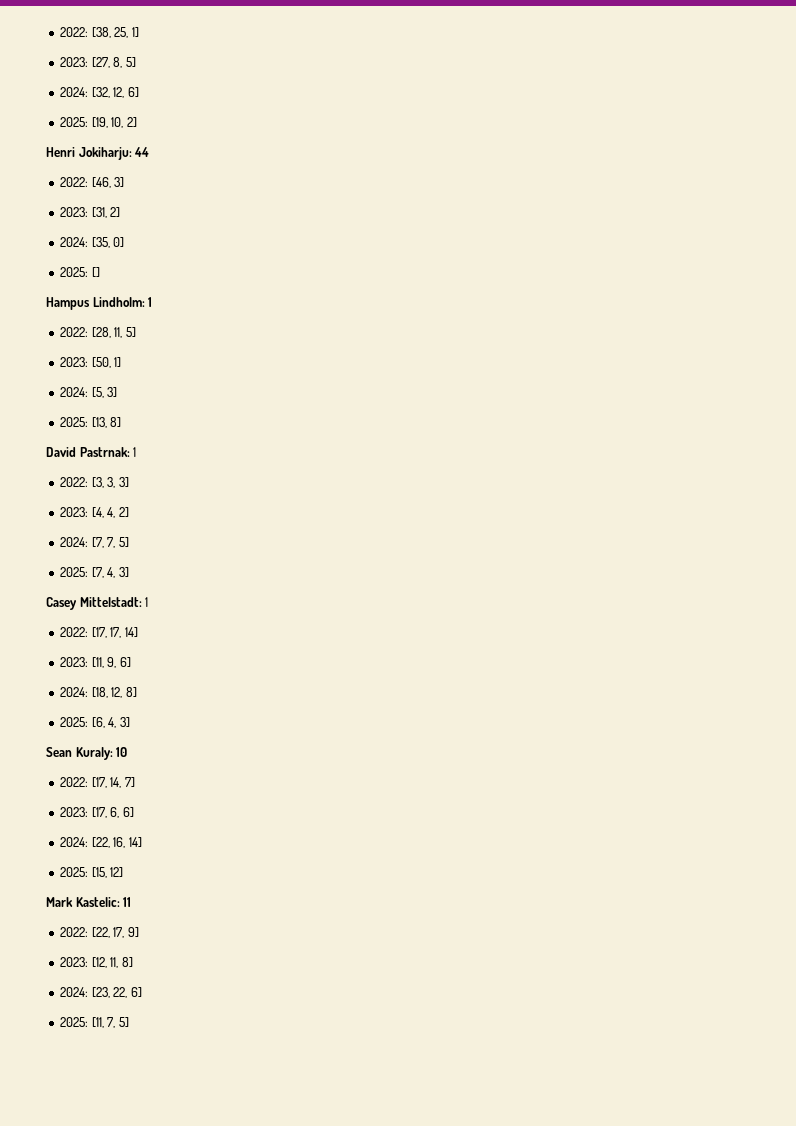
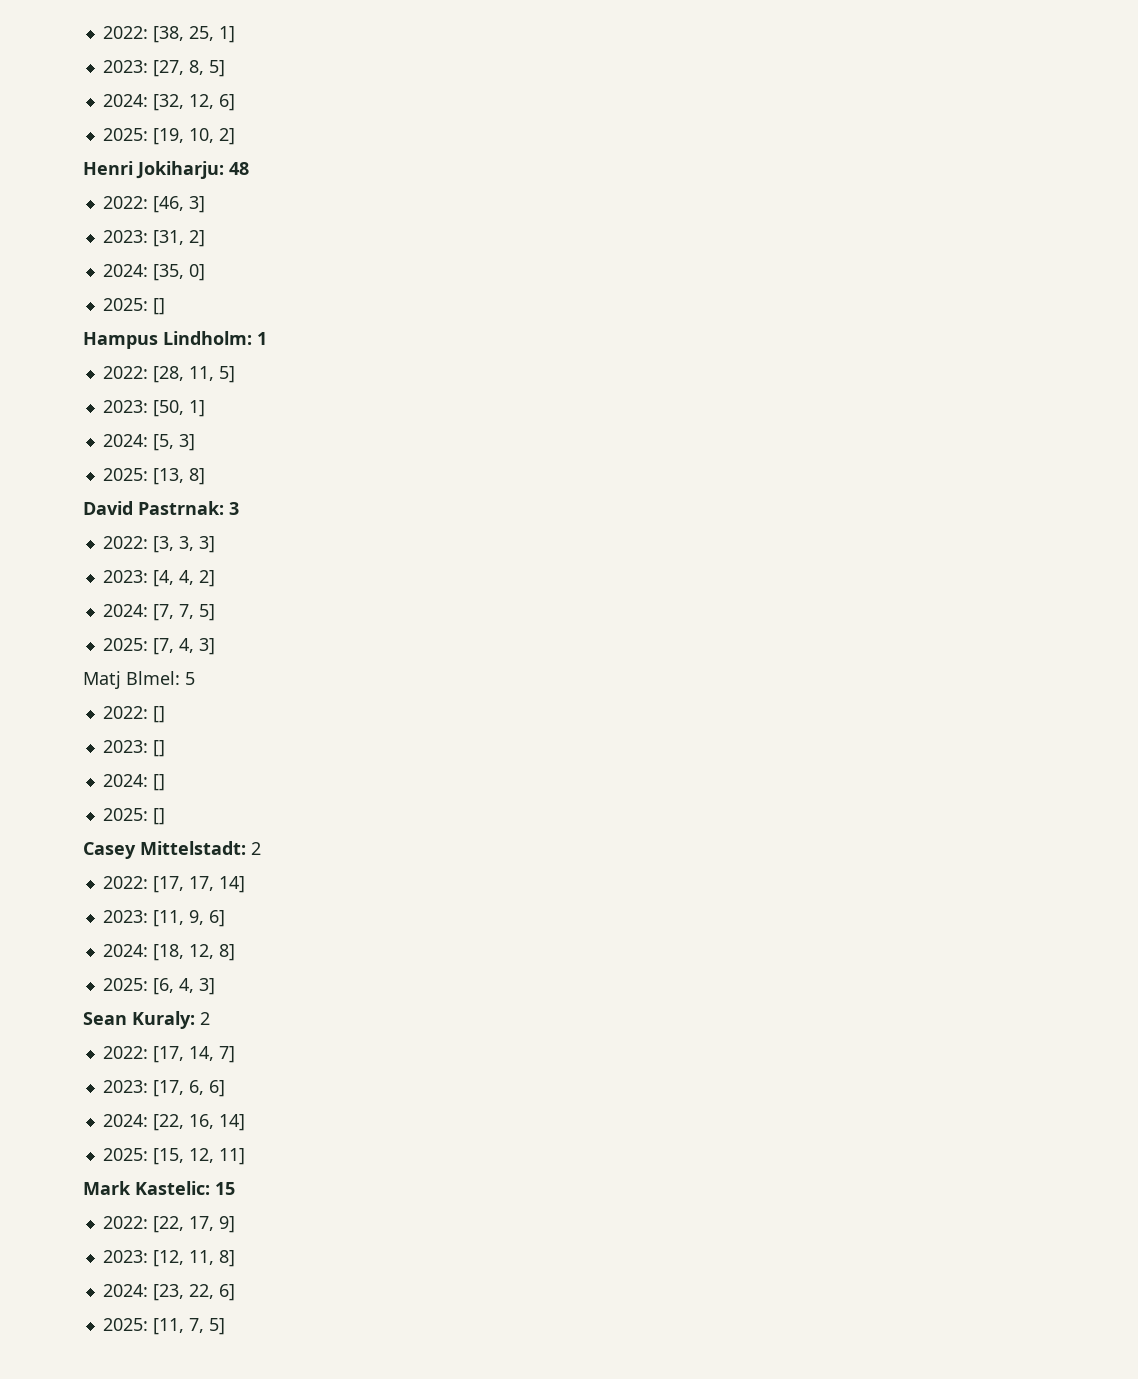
[134,147,150,157] 44 -> [229,162,249,175] 48
[133,447,137,457] 1 -> [229,502,239,515] 3
(129, 572) none -> [83,671,195,689] [102,706,165,723] [102,740,165,757] [102,774,165,791] [102,808,165,825] // Matj Blmel: 5 // 2022: [] // 2023: [] // 2024: [] // 2025: []
[145,597,149,607] 1 -> [251,842,261,855] 2
[116,747,128,757] 10 -> [200,1012,210,1025] 2
[110,867,124,877] 12] -> [188,1148,245,1165] 12, 11]
[123,897,132,907] 11 -> [215,1182,235,1195] 15

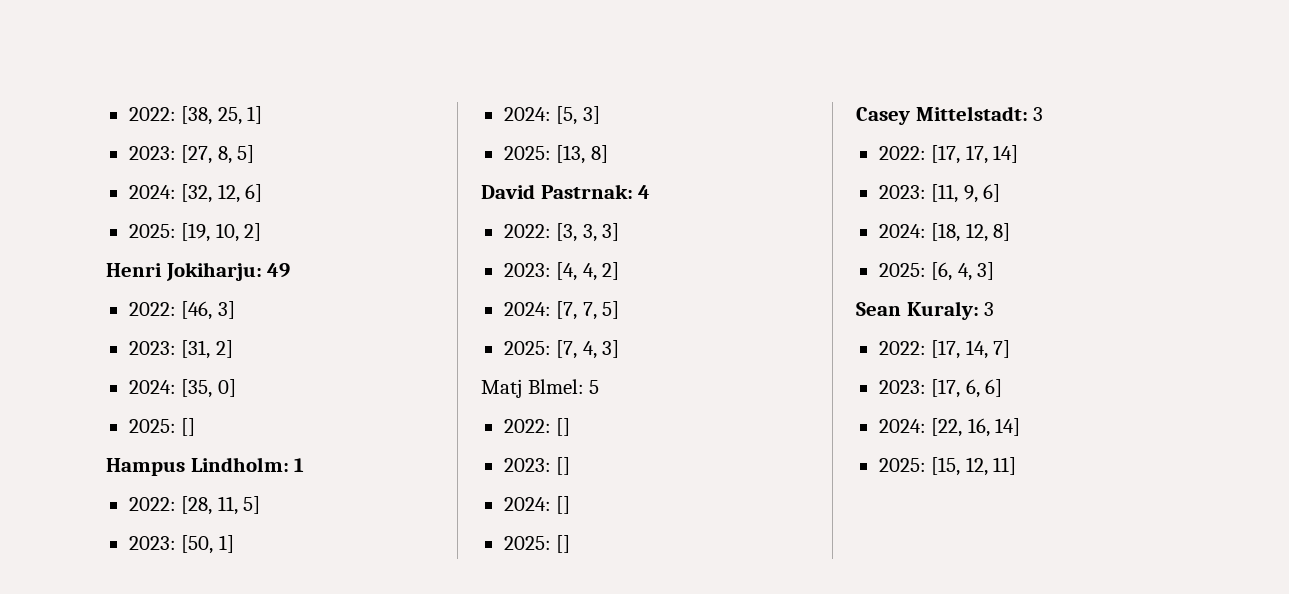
[229,162,249,175] 48 -> [267,263,291,278] 49
[229,502,239,515] 3 -> [638,185,651,199] 4
[251,842,261,855] 2 -> [1033,107,1044,121] 3
[200,1012,210,1025] 2 -> [984,302,995,316] 3
[83,1181,235,1195] [102,1216,235,1233] [102,1250,235,1267] [102,1284,235,1301] [102,1318,225,1335] // Mark Kastelic: 15 // 2022: [22, 17, 9] // 2023: [12, 11, 8] // 2024: [23, 22, 6] // 2025: [11, 7, 5] -> (1017, 466) none

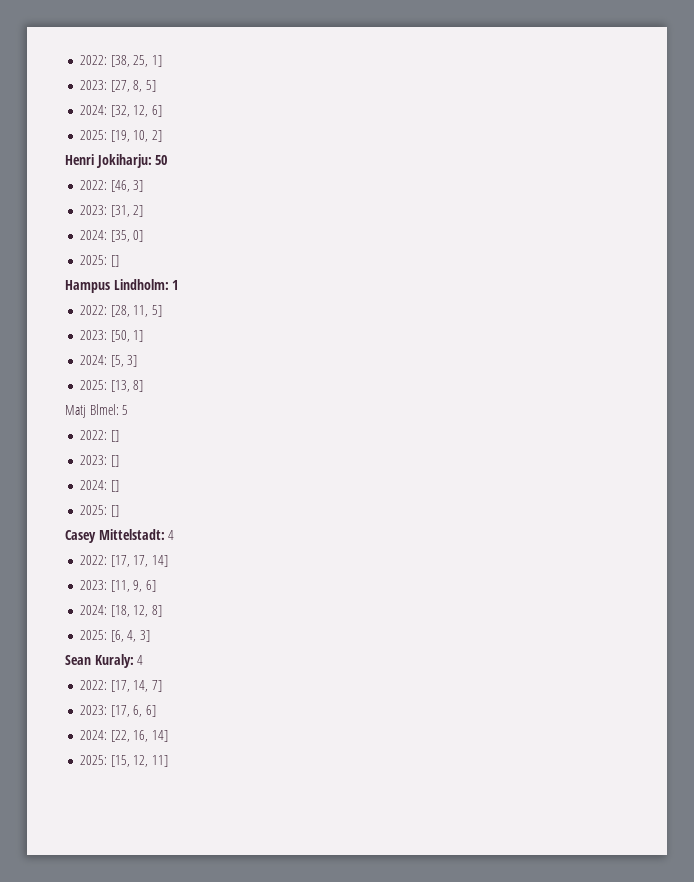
[267,263,291,278] 49 -> [155,155,168,165] 50
[481,184,651,199] [503,223,620,242] [503,262,620,281] [503,301,620,320] [503,340,620,359] // David Pastrnak: 4 // 2022: [3, 3, 3] // 2023: [4, 4, 2] // 2024: [7, 7, 5] // 2025: [7, 4, 3] -> (144, 386) none
[1033,107,1044,121] 3 -> [168,530,175,540] 4
[984,302,995,316] 3 -> [137,655,144,665] 4

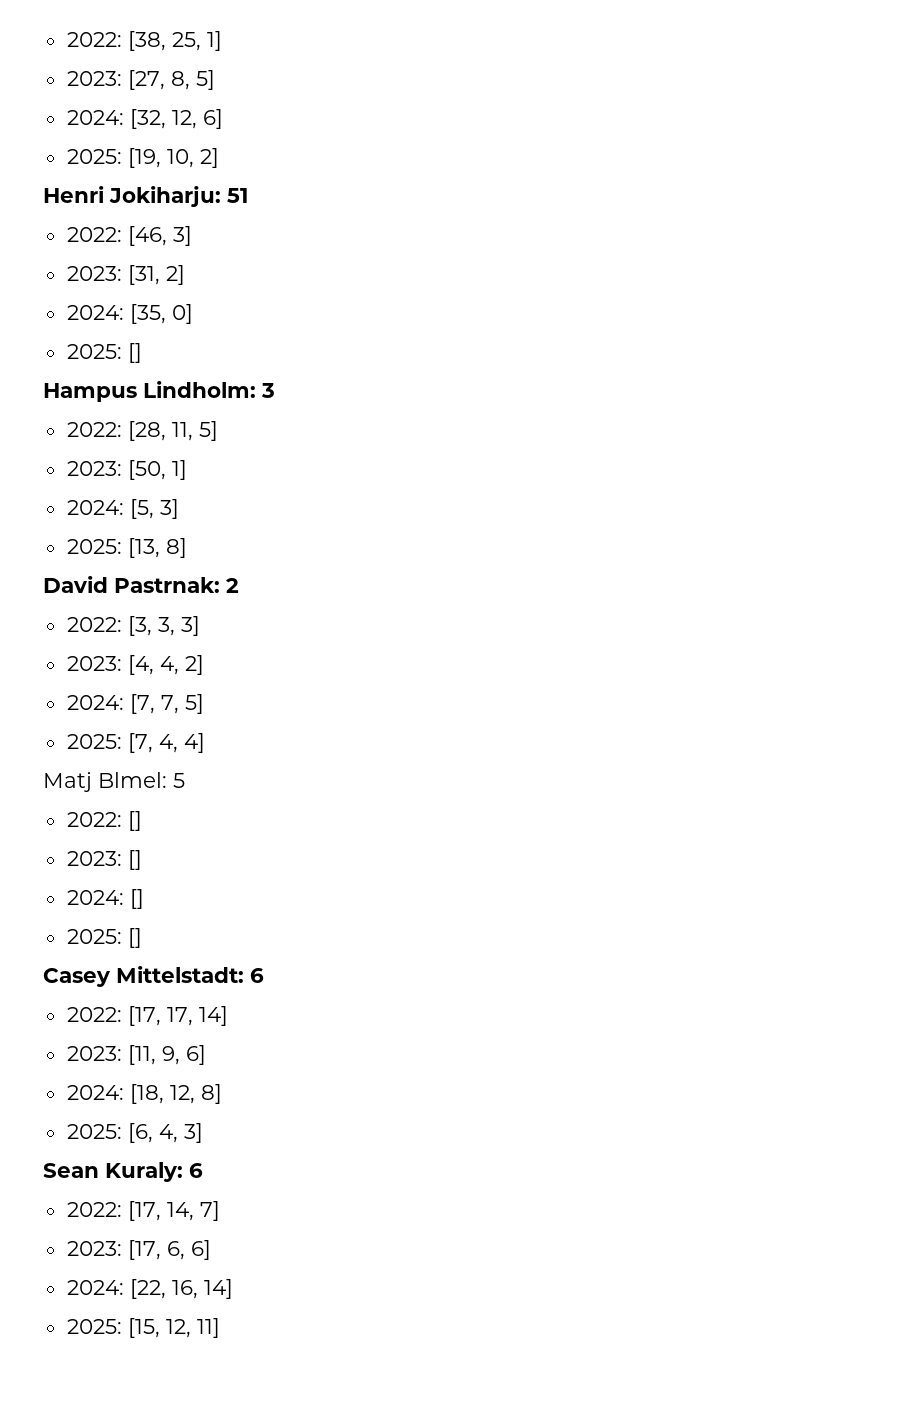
[155,155,168,165] 50 -> [227,188,248,203] 51
[172,280,179,290] 1 -> [261,383,275,398] 3
(144, 386) none -> [43,576,239,593] [66,616,200,636] [66,655,204,675] [66,694,204,714] [66,733,205,753] // David Pastrnak: 2 // 2022: [3, 3, 3] // 2023: [4, 4, 2] // 2024: [7, 7, 5] // 2025: [7, 4, 4]
[168,530,175,540] 4 -> [250,968,264,983] 6
[137,655,144,665] 4 -> [189,1163,203,1178] 6

